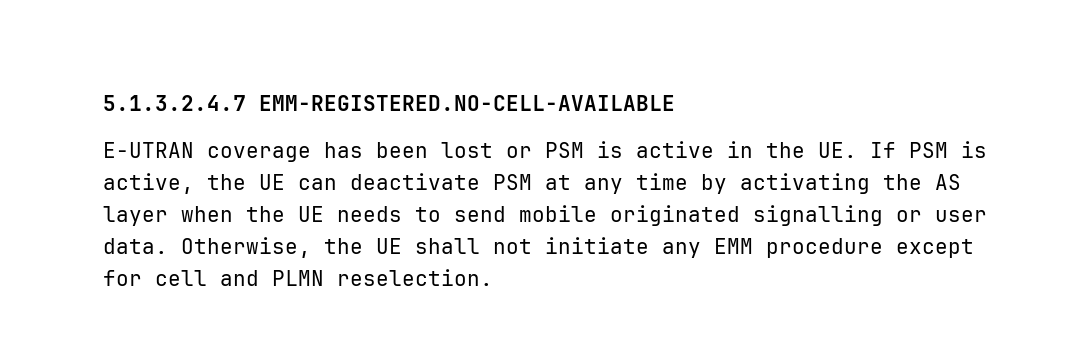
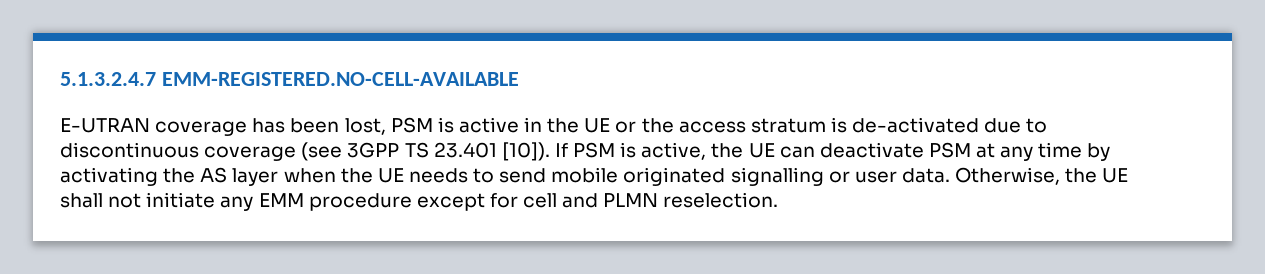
[441,142,532,158] lost or -> [344,118,386,135] lost,
[818,142,857,158] UE. -> [584,117,1048,133] [60,142,550,161] UE or the access stratum is de-activated due to discontinuous coverage (see 3GPP TS 23.401 [10]).

